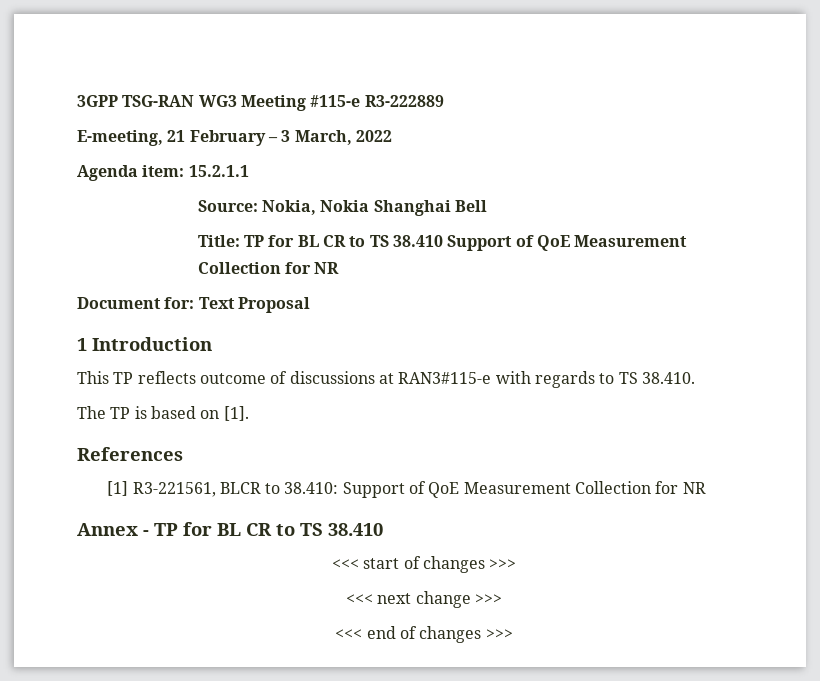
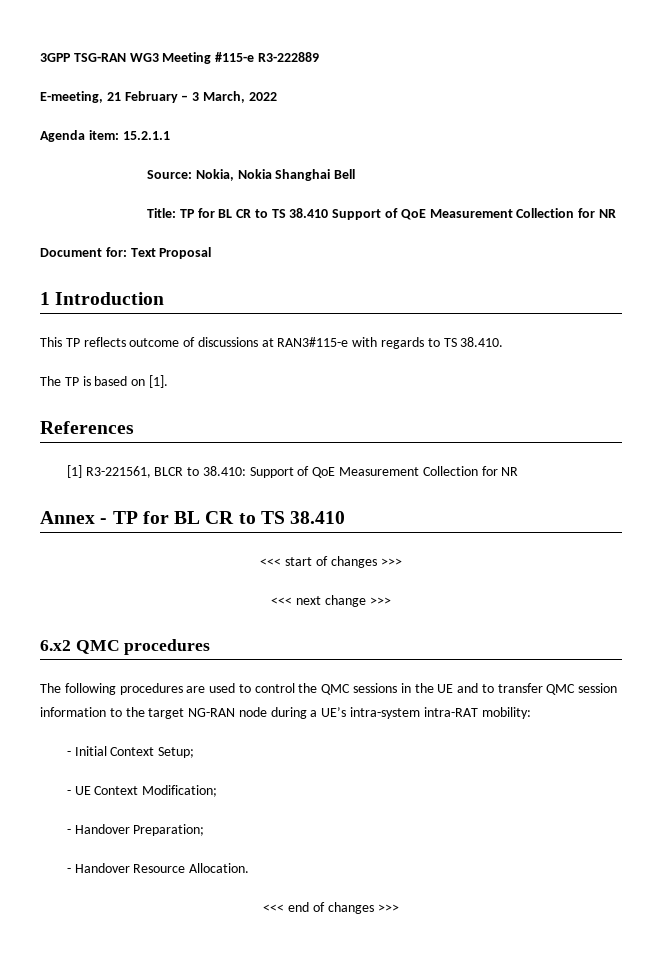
(502, 599) none -> [40,639,211,655] [40,683,618,695] [40,707,531,719] [66,746,195,758] [66,785,218,797] [66,824,205,836] [66,863,250,873] // 6.x2 QMC procedures // The following procedures are used to control the QMC sessions in the UE and to transfer QMC session information to the target NG-RAN node during a UE’s intra-system intra-RAT mobility: // - Initial Context Setup; // - UE Context Modification; // - Handover Preparation; // - Handover Resource Allocation.

